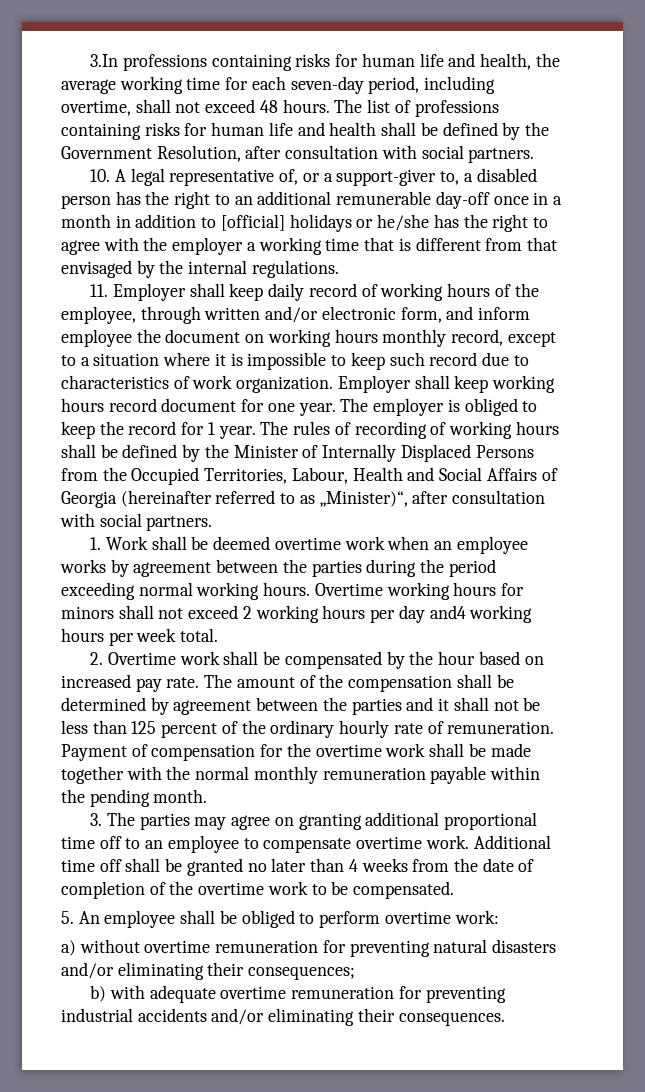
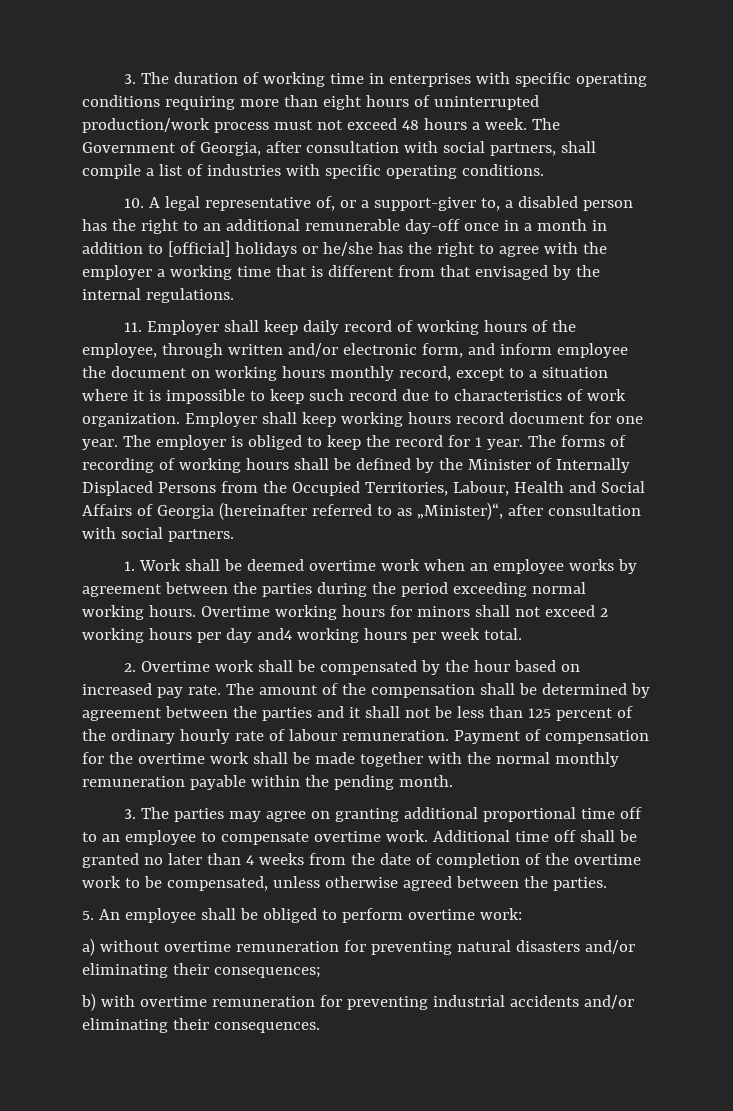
[90,53,560,71] [61,76,496,94] [61,99,499,117] [61,122,549,140] [61,145,535,163] 3.In professions containing risks for human life and health, the average working time for each seven-day period, including overtime, shall not exceed 48 hours. The list of professions containing risks for human life and health shall be defined by the Government Resolution, after consultation with social partners. -> [123,72,647,87] [82,95,539,110] [82,118,560,133] [82,141,596,156] [82,164,544,179] 3. The duration of working time in enterprises with specific operating conditions requiring more than eight hours of uninterrupted production/work process must not exceed 48 hours a week. The Government of Georgia, after consultation with social partners, shall compile a list of industries with specific operating conditions.
[293,421,331,435] rules -> [560,435,605,447] forms
(444, 727) none -> [288,729,337,741] labour
[353,881,455,899] compensated. -> [166,876,607,891] compensated, unless otherwise agreed between the parties.
[149,985,216,1003] adequate -> (135, 1001) none

